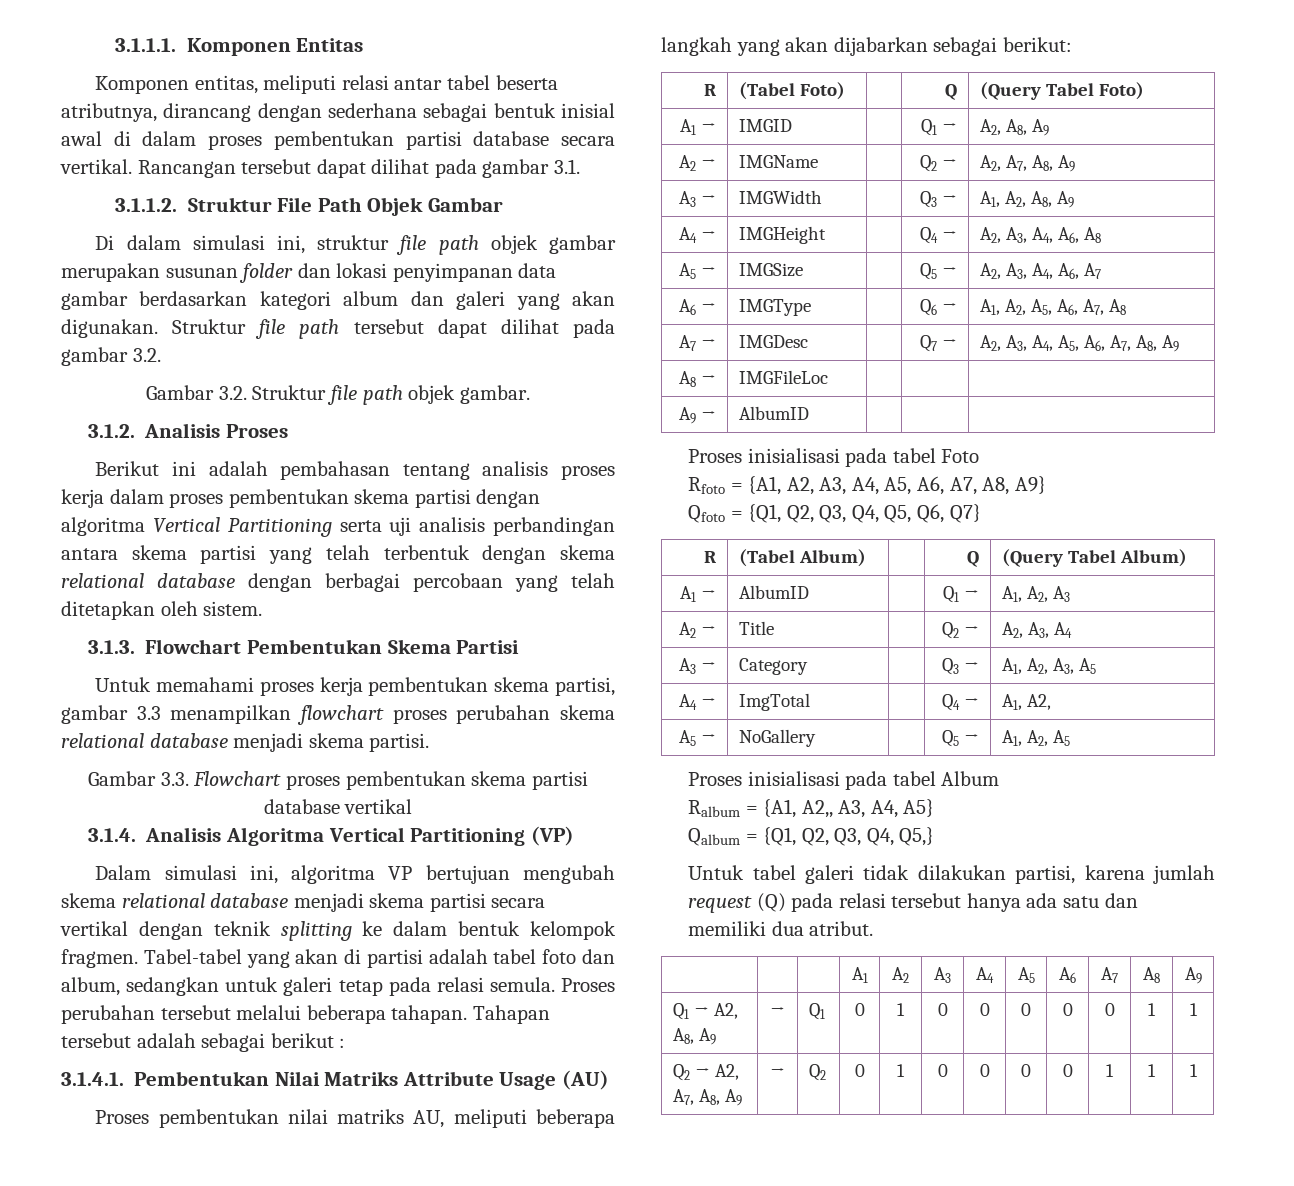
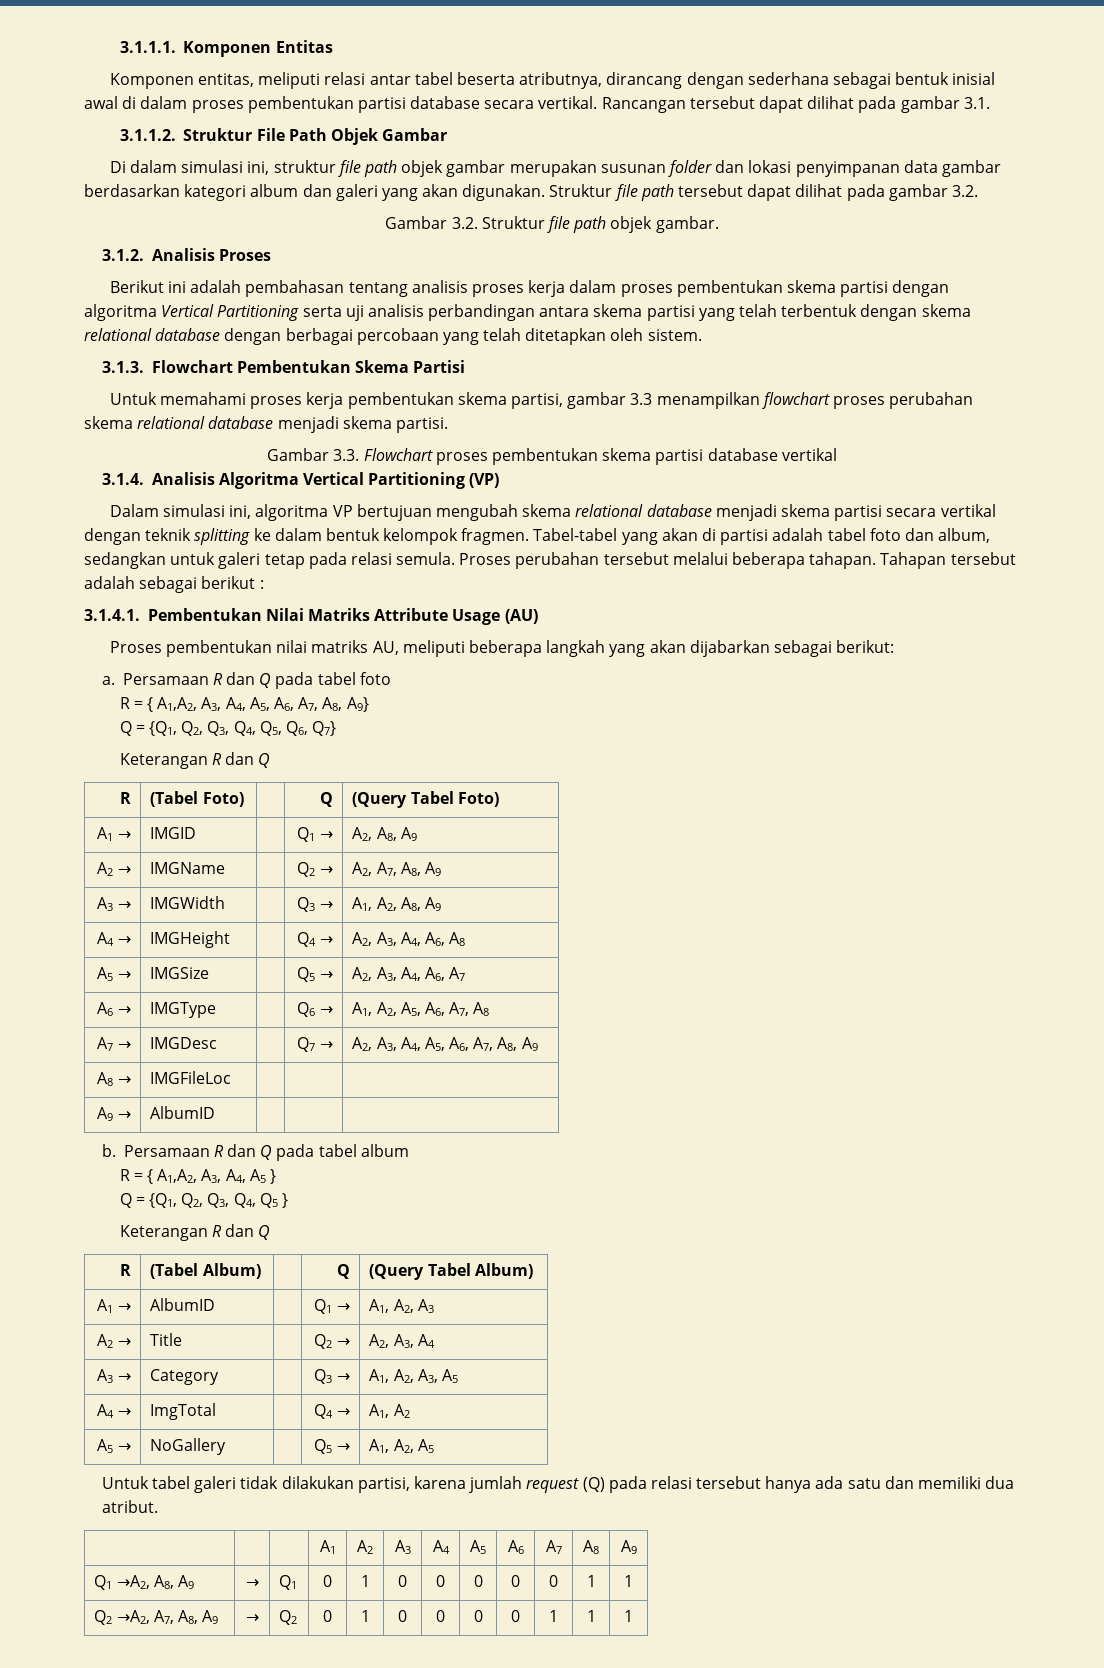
(1072, 44) none -> [101,672,391,689] [119,697,369,712] [119,721,337,736] [119,752,271,769] // a. Persamaan R dan Q pada tabel foto // R = { A1,A2, A3, A4, A5, A6, A7, A8, A9} // Q = {Q1, Q2, Q3, Q4, Q5, Q6, Q7} // Keterangan R dan Q
[688,448,980,467] [688,476,1046,495] [688,504,981,523] Proses inisialisasi pada tabel Foto // Rfoto = {A1, A2, A3, A4, A5, A6, A7, A8, A9} // Qfoto = {Q1, Q2, Q3, Q4, Q5, Q6, Q7} -> [101,1144,409,1161] [119,1169,276,1184] [119,1193,288,1208] [119,1224,271,1241] b. Persamaan R dan Q pada tabel album // R = { A1,A2, A3, A4, A5 } // Q = {Q1, Q2, Q3, Q4, Q5 } // Keterangan R dan Q
[1026,694,1051,710] A2, -> [393,1404,410,1418] A2
[688,771,1000,790] [688,799,935,818] [688,827,935,846] // Proses inisialisasi pada tabel Album // Ralbum = {A1, A2,, A3, A4, A5} // Qalbum = {Q1, Q2, Q3, Q4, Q5,} -> (434, 1446) none
[693,1003,738,1019] → A2, -> [116,1575,150,1589] →A2,
[694,1064,739,1080] → A2, -> [116,1610,150,1624] →A2,

